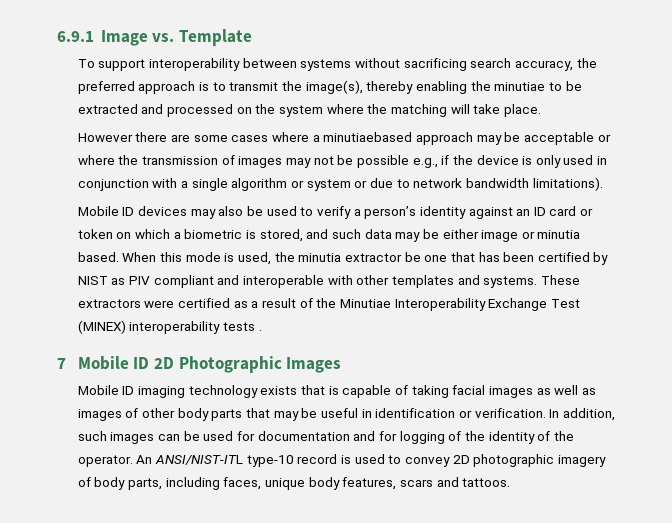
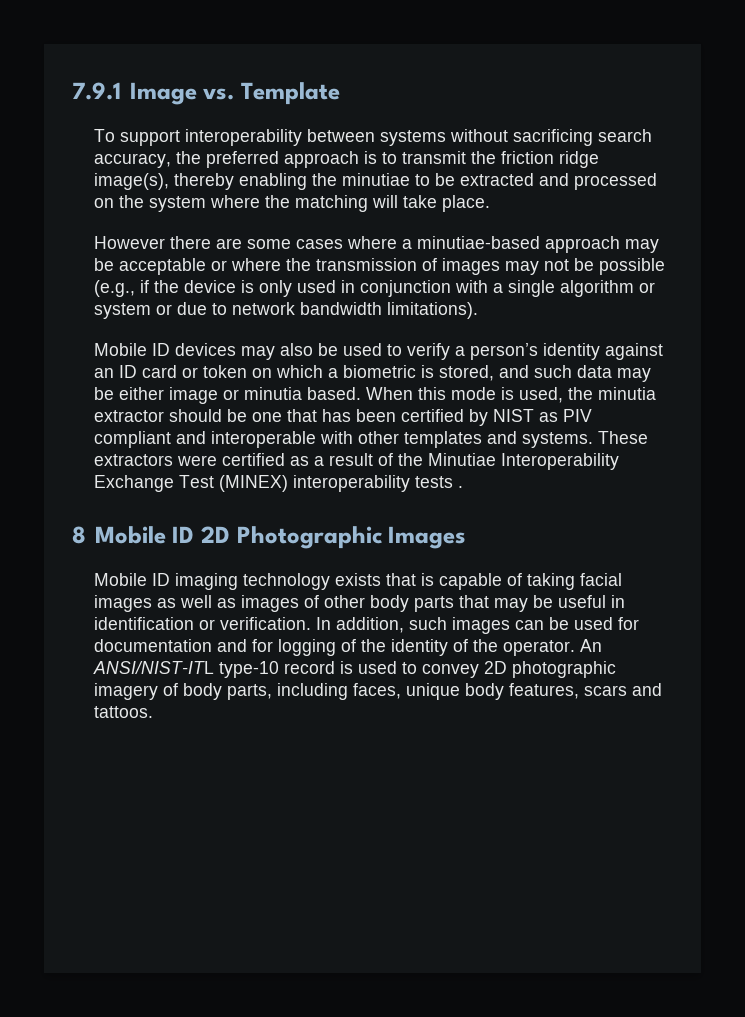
[57,31,94,42] 6.9.1 -> [72,82,121,100] 7.9.1
(303, 86) none -> [501,151,600,168] friction ridge
[323,132,413,142] minutiaebased -> [417,236,541,249] minutiae-based
[412,158,438,168] e.g., -> [94,280,136,297] (e.g.,
(402, 257) none -> [169,409,223,422] should
[57,358,66,369] 7 -> [72,526,86,544] 8

